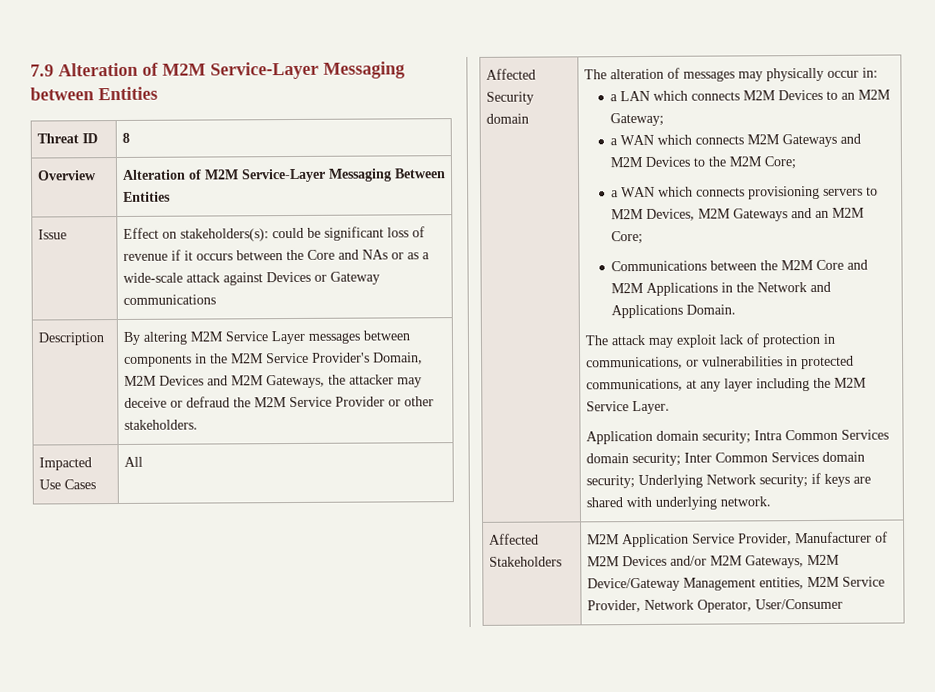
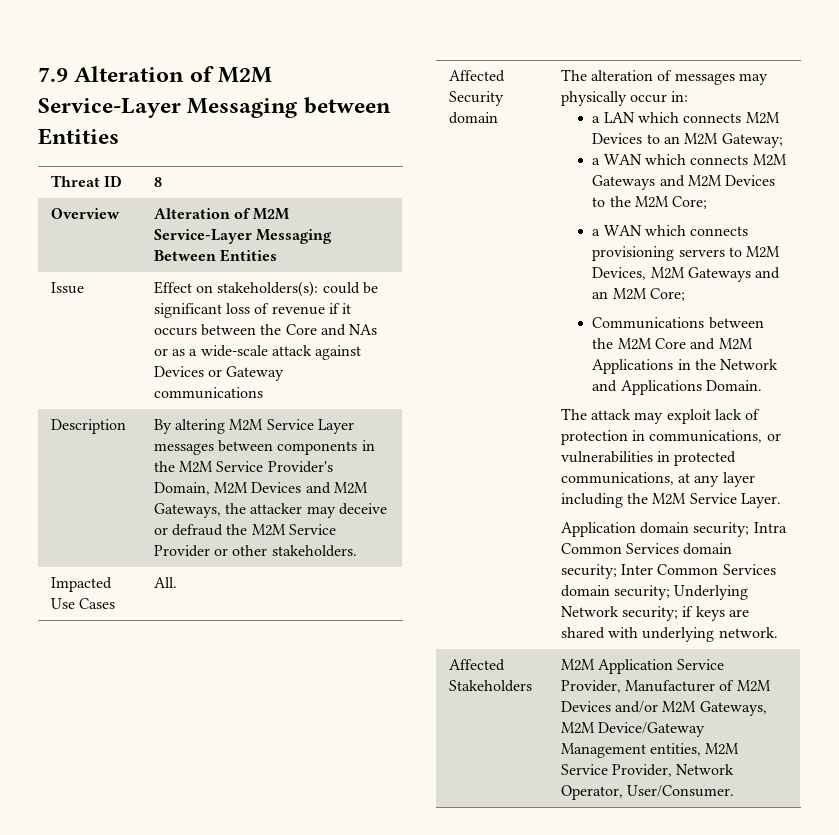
[123,456,143,467] All -> [153,577,177,588] All.
[754,598,843,610] User/Consumer -> [626,785,734,797] User/Consumer.

